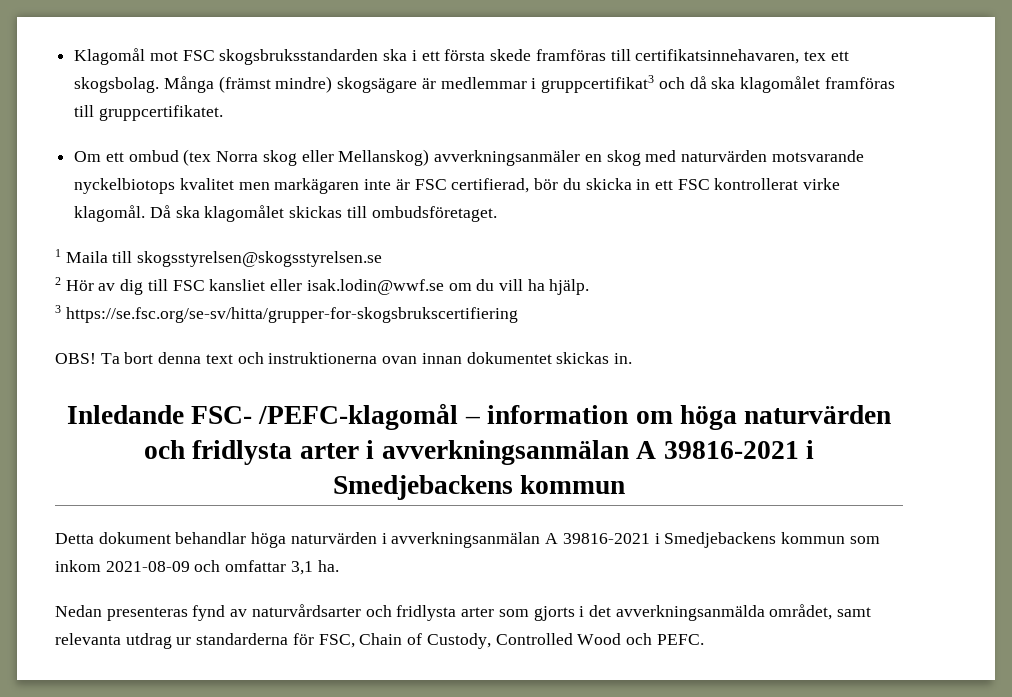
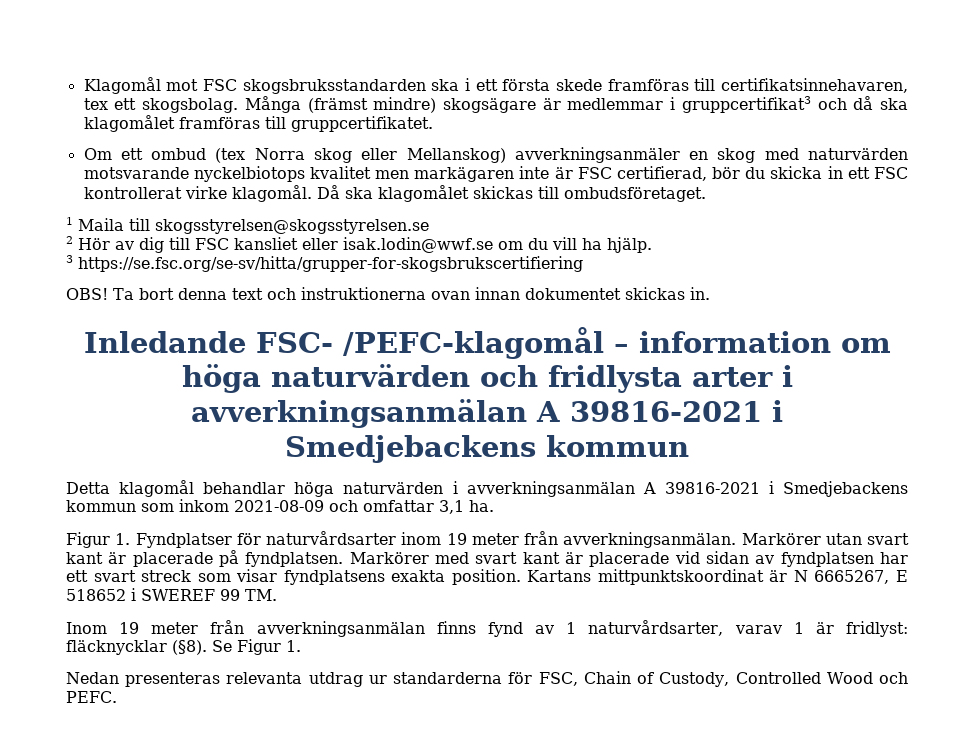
[98,532,171,544] dokument -> [119,480,195,497] klagomål
[55,604,872,621] Nedan presenteras fynd av naturvårdsarter och fridlysta arter som gjorts i det avverkningsanmälda området, samt -> [66,531,909,548] [66,550,909,567] [66,569,909,585] [66,588,277,601] [66,620,909,637] [66,639,301,655] [66,672,221,687] Figur 1. Fyndplatser för naturvårdsarter inom 19 meter från avverkningsanmälan. Markörer utan svart kant är placerade på fyndplatsen. Markörer med svart kant är placerade vid sidan av fyndplatsen har ett svart streck som visar fyndplatsens exakta position. Kartans mittpunktskoordinat är N 6665267, E 518652 i SWEREF 99 TM. // Inom 19 meter från avverkningsanmälan finns fynd av 1 naturvårdsarter, varav 1 är fridlyst: fläcknycklar (§8). Se Figur 1. // Nedan presenteras

